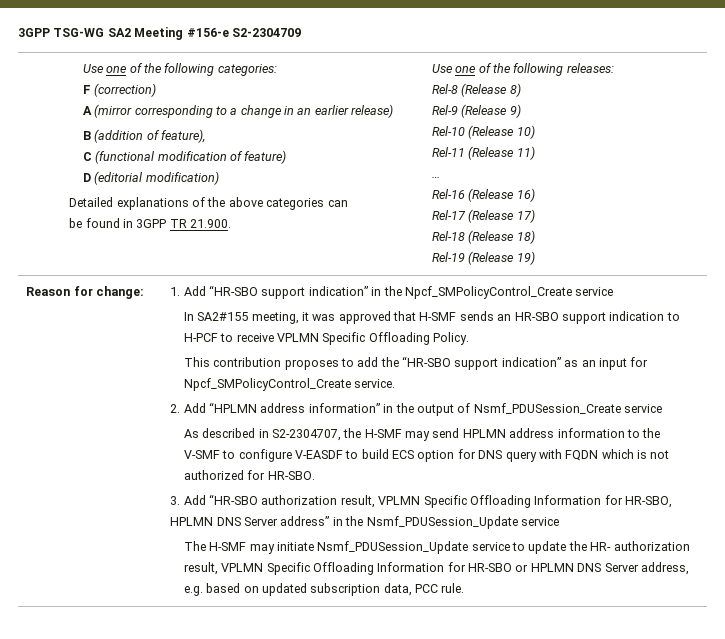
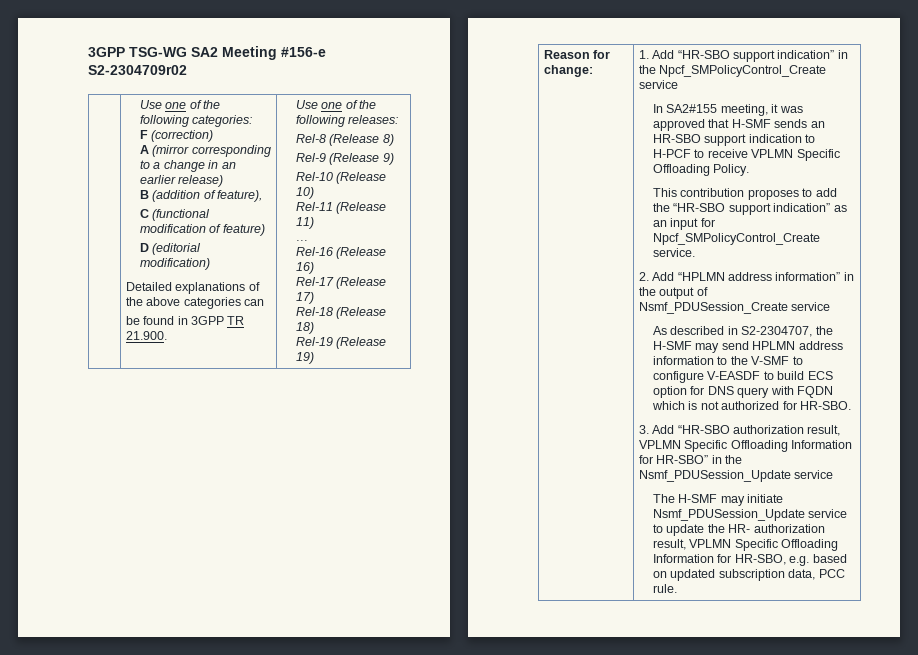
[231,28,301,37] S2-2304709 -> [88,65,187,75] S2-2304709r02
[625,496,673,508] [170,516,330,526] HR-SBO, HPLMN DNS Server address” -> [656,455,709,464] HR-SBO”
[468,562,689,575] HR-SBO or HPLMN DNS Server address, -> [734,554,786,565] HR-SBO,

